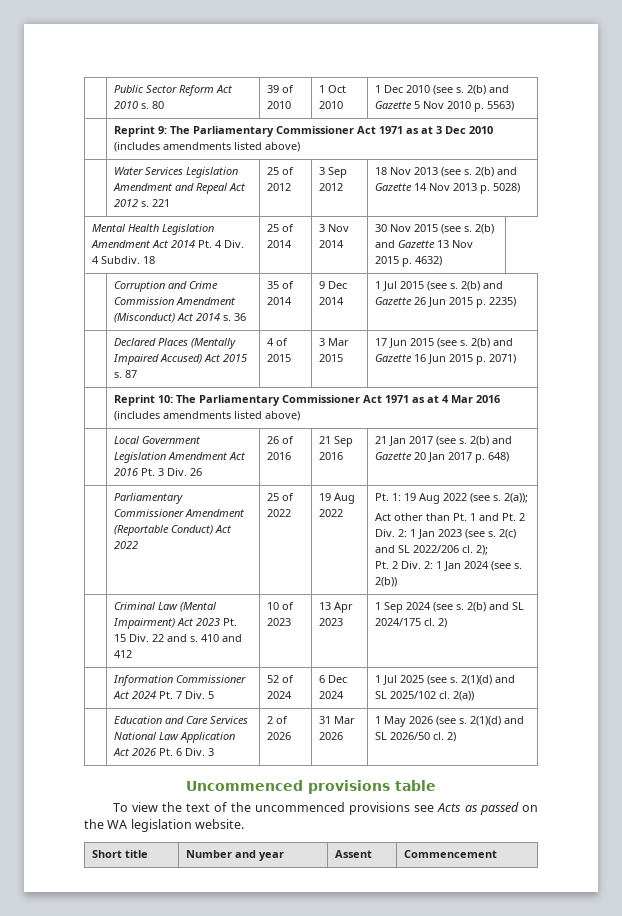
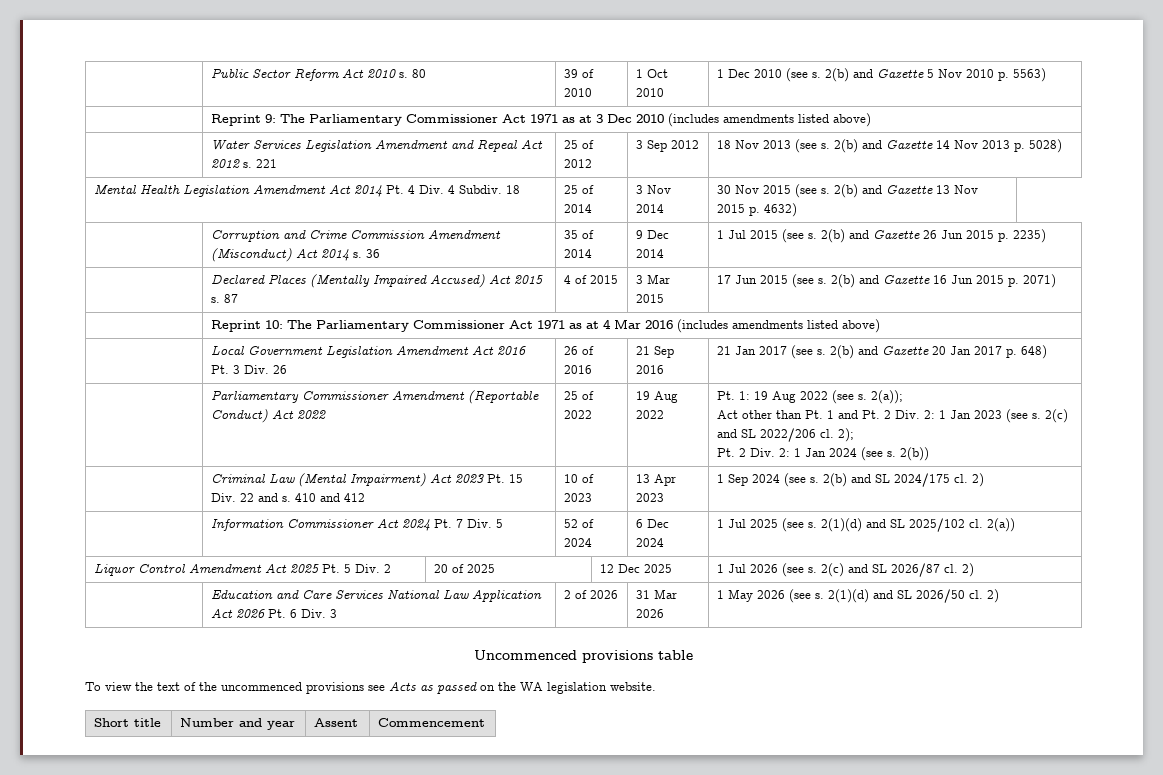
(475, 696) none -> [94,563,392,576] [434,564,496,573] [600,564,673,573] [717,563,975,577] // Liquor Control Amendment Act 2025 Pt. 5 Div. 2 | 20 of 2025 | 12 Dec 2025 | 1 Jul 2026 (see s. 2(c) and SL 2026/87 cl. 2)

